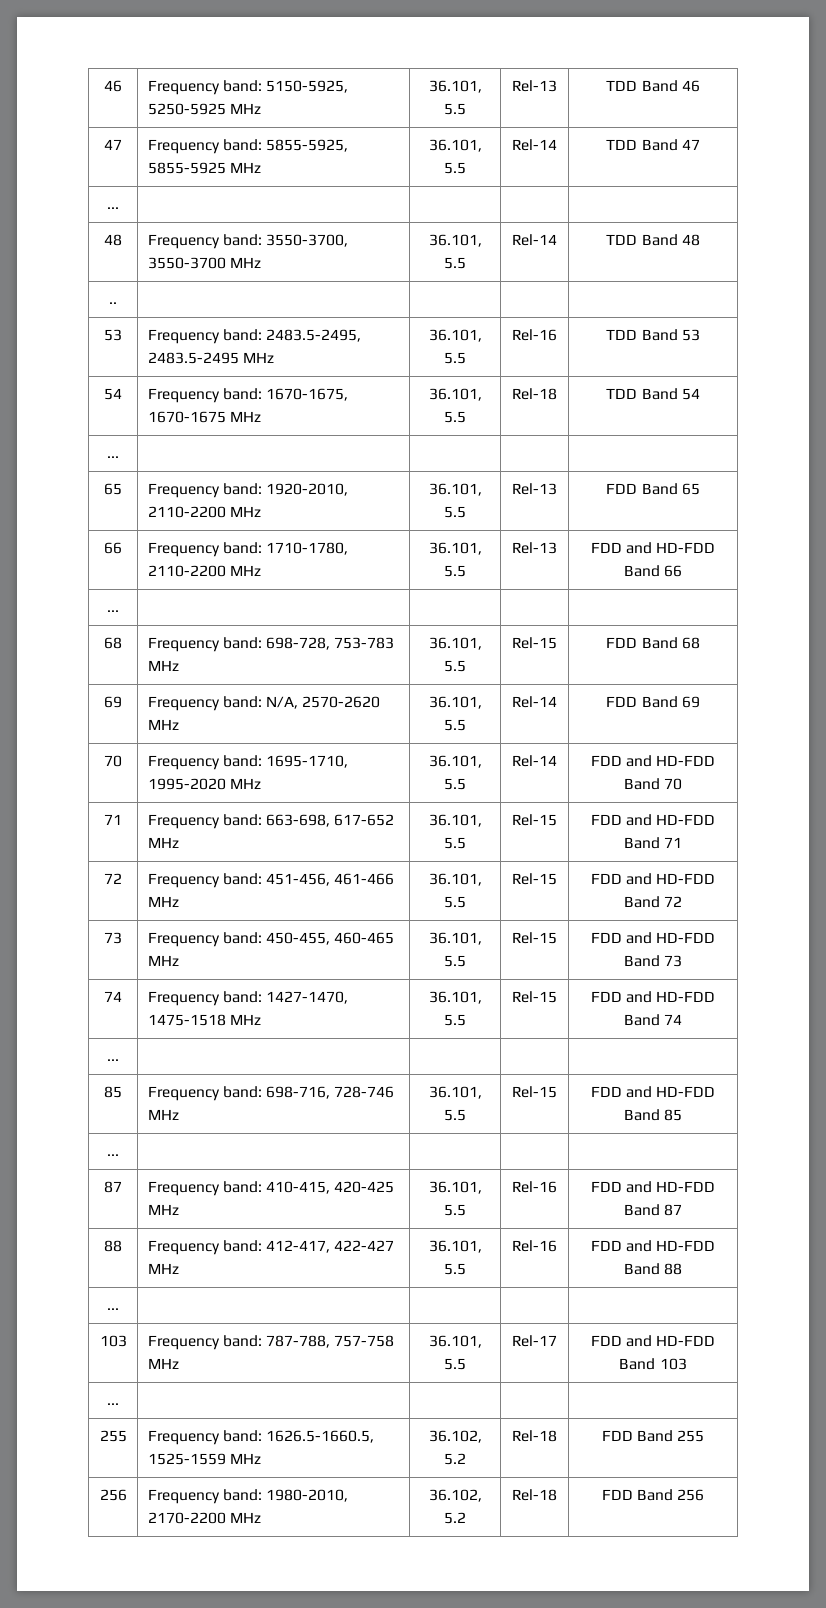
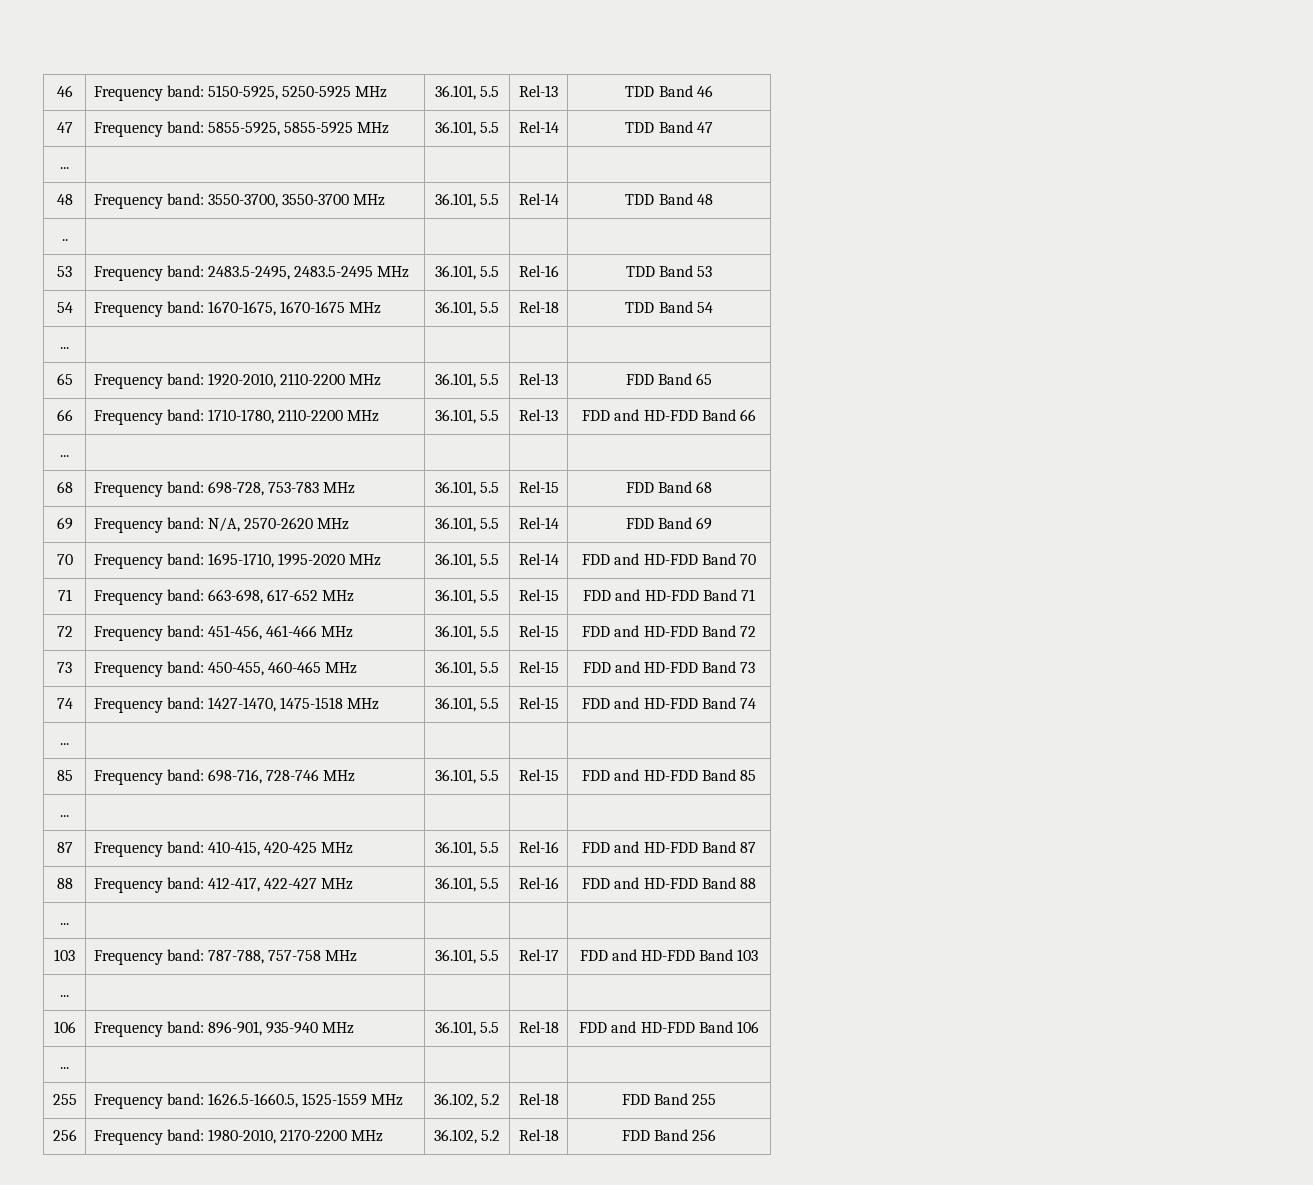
(119, 1404) none -> [53,1021,76,1033] [93,1021,355,1037] [434,1021,500,1036] [518,1021,559,1033] [579,1021,759,1033] [60,1067,69,1069] // 106 | Frequency band: 896-901, 935-940 MHz | 36.101, 5.5 | Rel-18 | FDD and HD-FDD Band 106 // ... | | | |

